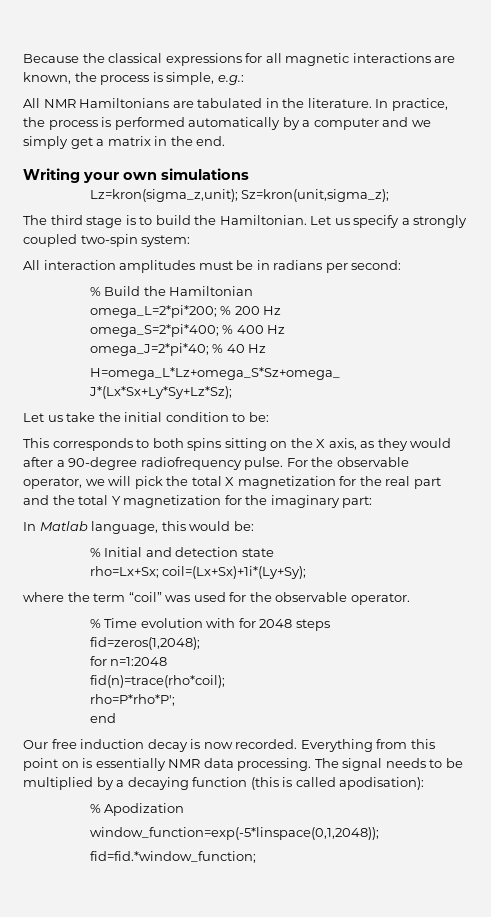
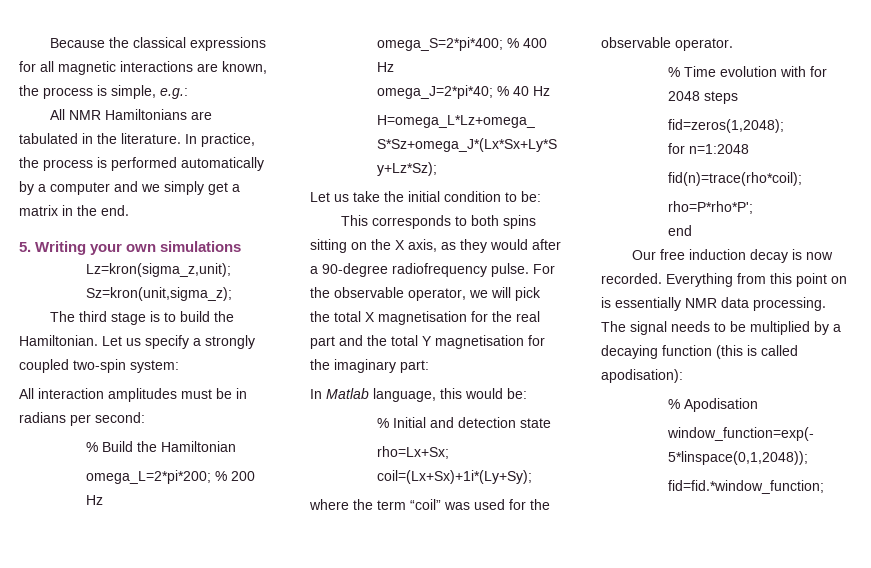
(226, 141) none -> [19,242,31,252] 5.
[237,476,336,489] magnetization -> [378,311,467,325] magnetisation
[123,495,222,508] magnetization -> [435,335,524,349] magnetisation
[104,803,185,816] Apodization -> [684,398,759,412] Apodisation

